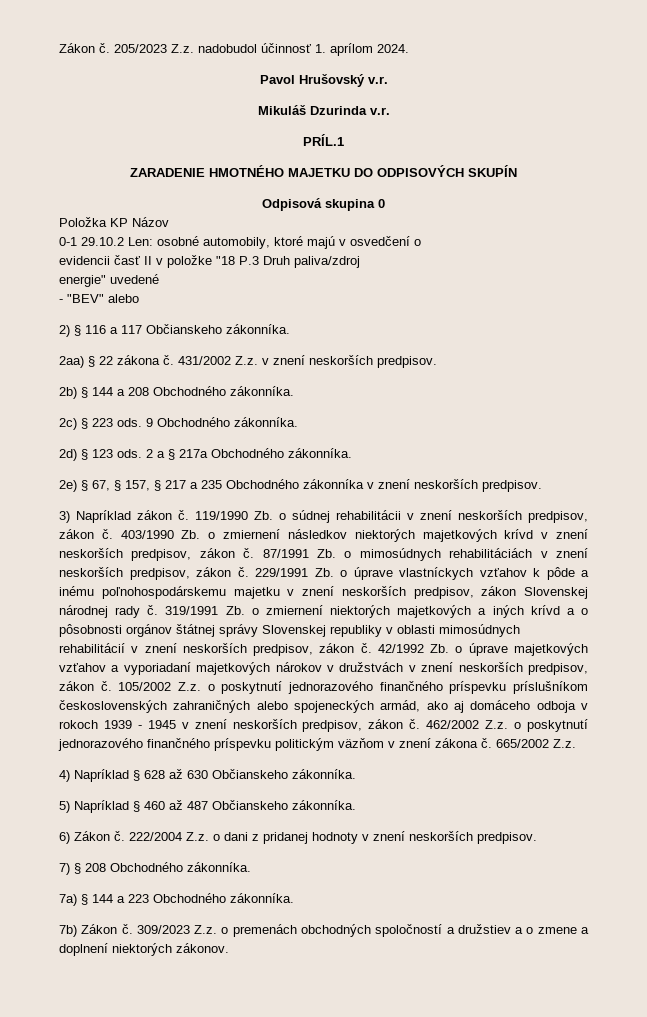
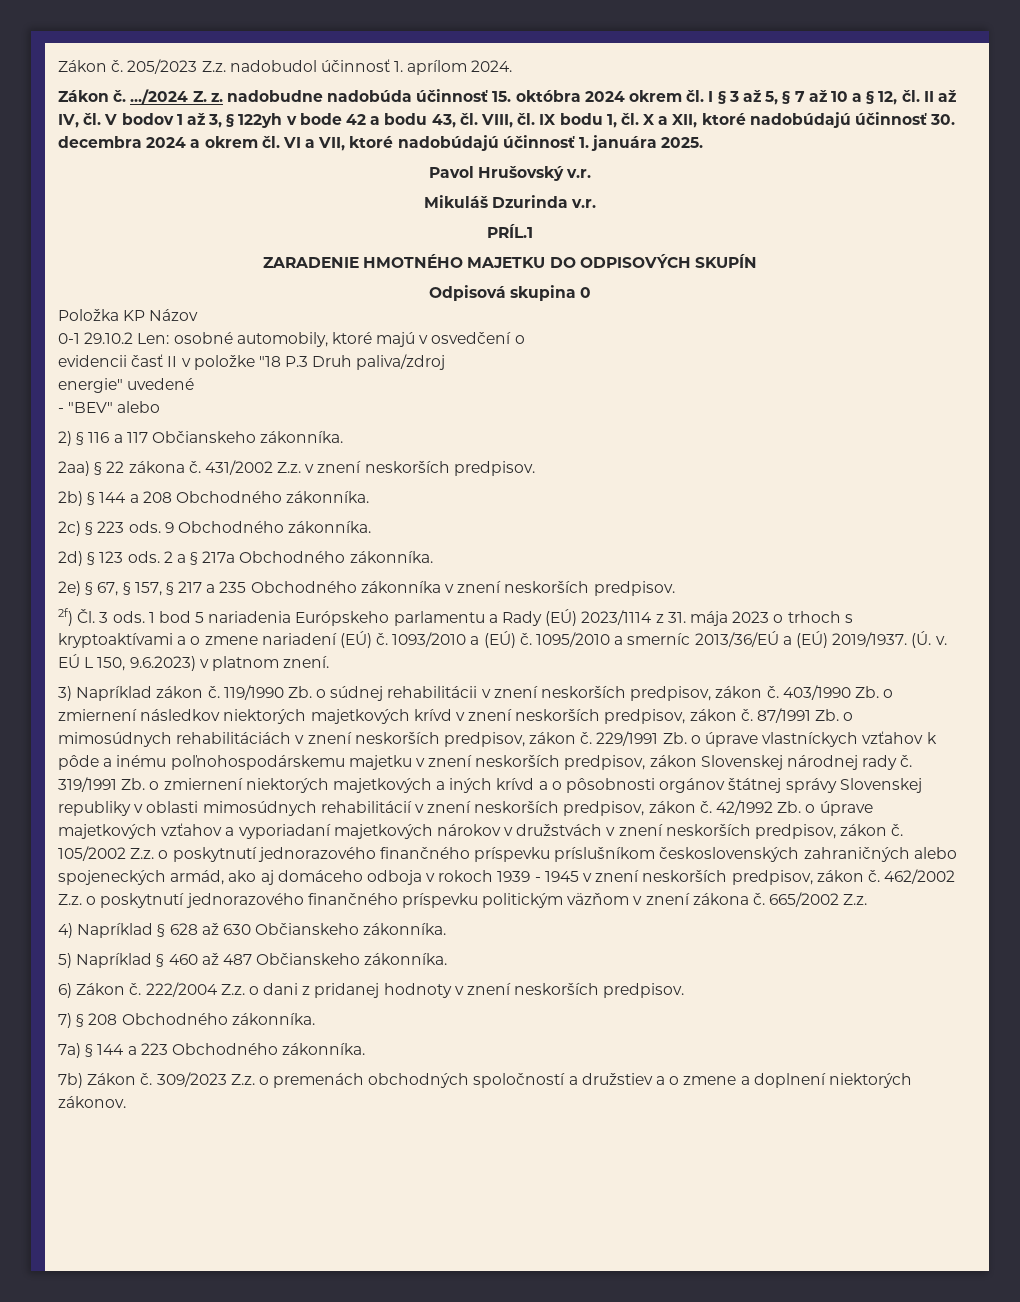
(409, 48) none -> [58,89,956,105] [58,112,956,128] [58,135,704,151] // Zákon č. .../2024 Z. z. nadobudne nadobúda účinnosť 15. októbra 2024 okrem čl. I § 3 až 5, § 7 až 10 a § 12, čl. II až IV, čl. V bodov 1 až 3, § 122yh v bode 42 a bodu 43, čl. VIII, čl. IX bodu 1, čl. X a XII, ktoré nadobúdajú účinnosť 30. decembra 2024 a okrem čl. VI a VII, ktoré nadobúdajú účinnosť 1. januára 2025.
(542, 486) none -> [58,608,853,626] [58,631,947,648] [58,654,330,671] // 2f) Čl. 3 ods. 1 bod 5 nariadenia Európskeho parlamentu a Rady (EÚ) 2023/1114 z 31. mája 2023 o trhoch s kryptoaktívami a o zmene nariadení (EÚ) č. 1093/2010 a (EÚ) č. 1095/2010 a smerníc 2013/36/EÚ a (EÚ) 2019/1937. (Ú. v. EÚ L 150, 9.6.2023) v platnom znení.

